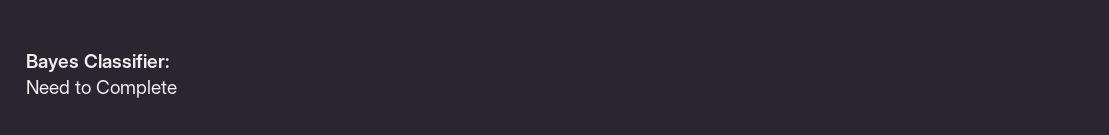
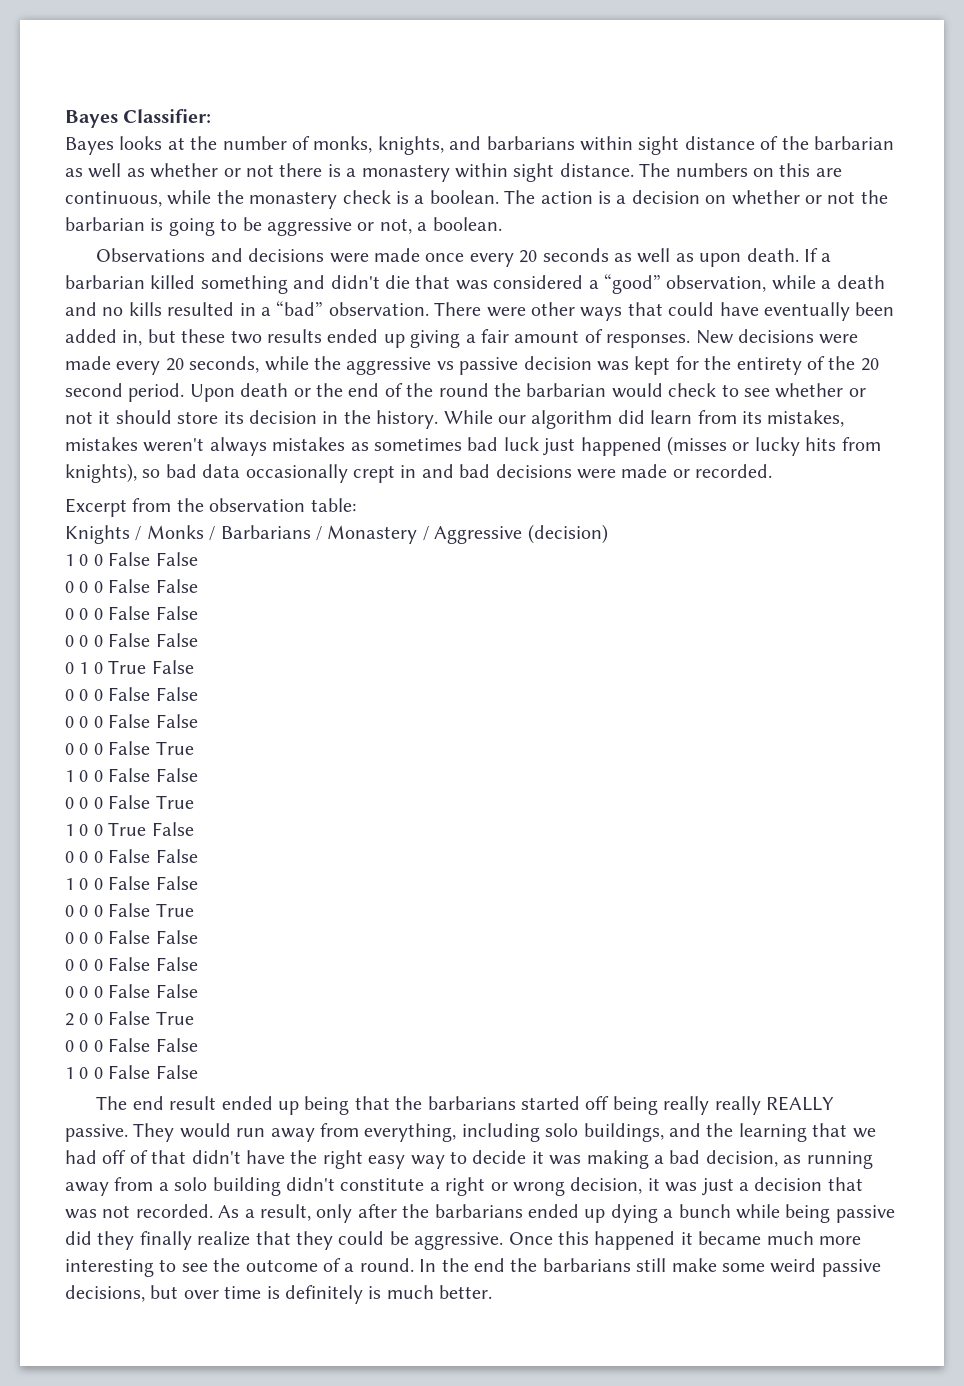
[26,80,178,98] Need to Complete -> [65,136,894,155] [65,163,842,182] [65,190,888,209] [65,217,502,236] [96,248,832,267] [65,274,885,294] [65,301,895,321] [65,329,859,348] [65,356,879,375] [65,383,866,402] [65,410,845,429] [65,436,881,456] [65,463,773,483] [65,498,356,517] [65,524,608,544] [65,552,198,566] [65,579,198,593] [65,606,198,620] [65,633,198,647] [65,660,194,674] [65,687,198,701] [65,714,198,728] [65,741,194,755] [65,768,198,782] [65,795,194,809] [65,822,194,836] [65,849,198,863] [65,876,198,890] [65,903,194,917] [65,930,198,944] [65,957,198,971] [65,984,198,998] [65,1011,194,1026] [65,1038,198,1052] [65,1065,198,1079] [96,1096,835,1115] [65,1123,876,1142] [65,1150,873,1169] [65,1177,863,1196] [65,1204,895,1223] [65,1231,861,1250] [65,1258,881,1277] [65,1285,493,1304] Bayes looks at the number of monks, knights, and barbarians within sight distance of the barbarian as well as whether or not there is a monastery within sight distance. The numbers on this are continuous, while the monastery check is a boolean. The action is a decision on whether or not the barbarian is going to be aggressive or not, a boolean. // Observations and decisions were made once every 20 seconds as well as upon death. If a barbarian killed something and didn't die that was considered a “good” observation, while a death and no kills resulted in a “bad” observation. There were other ways that could have eventually been added in, but these two results ended up giving a fair amount of responses. New decisions were made every 20 seconds, while the aggressive vs passive decision was kept for the entirety of the 20 second period. Upon death or the end of the round the barbarian would check to see whether or not it should store its decision in the history. While our algorithm did learn from its mistakes, mistakes weren't always mistakes as sometimes bad luck just happened (misses or lucky hits from knights), so bad data occasionally crept in and bad decisions were made or recorded. // Excerpt from the observation table: // Knights / Monks / Barbarians / Monastery / Aggressive (decision) // 1 0 0 False False // 0 0 0 False False // 0 0 0 False False // 0 0 0 False False // 0 1 0 True False // 0 0 0 False False // 0 0 0 False False // 0 0 0 False True // 1 0 0 False False // 0 0 0 False True // 1 0 0 True False // 0 0 0 False False // 1 0 0 False False // 0 0 0 False True // 0 0 0 False False // 0 0 0 False False // 0 0 0 False False // 2 0 0 False True // 0 0 0 False False // 1 0 0 False False // The end result ended up being that the barbarians started off being really really REALLY passive. They would run away from everything, including solo buildings, and the learning that we had off of that didn't have the right easy way to decide it was making a bad decision, as running away from a solo building didn't constitute a right or wrong decision, it was just a decision that was not recorded. As a result, only after the barbarians ended up dying a bunch while being passive did they finally realize that they could be aggressive. Once this happened it became much more interesting to see the outcome of a round. In the end the barbarians still make some weird passive decisions, but over time is definitely is much better.

